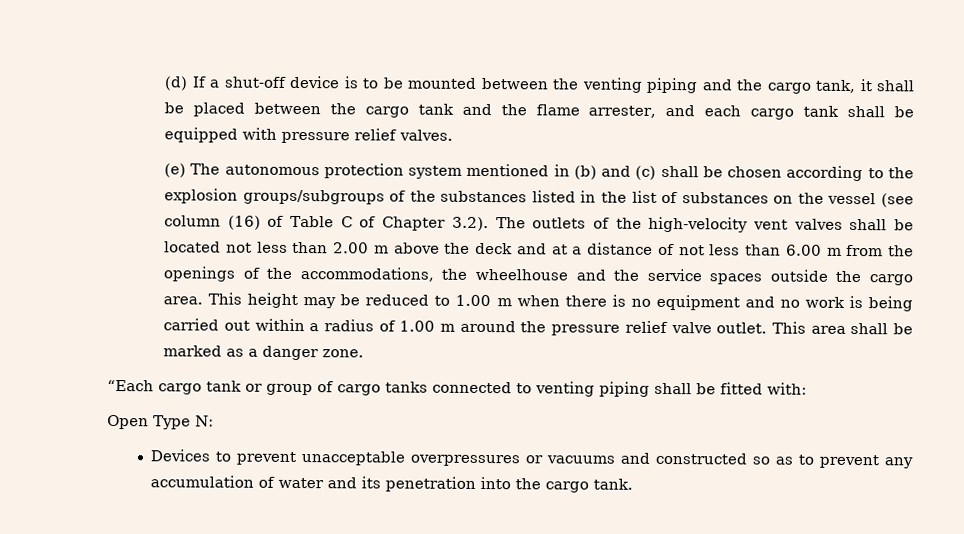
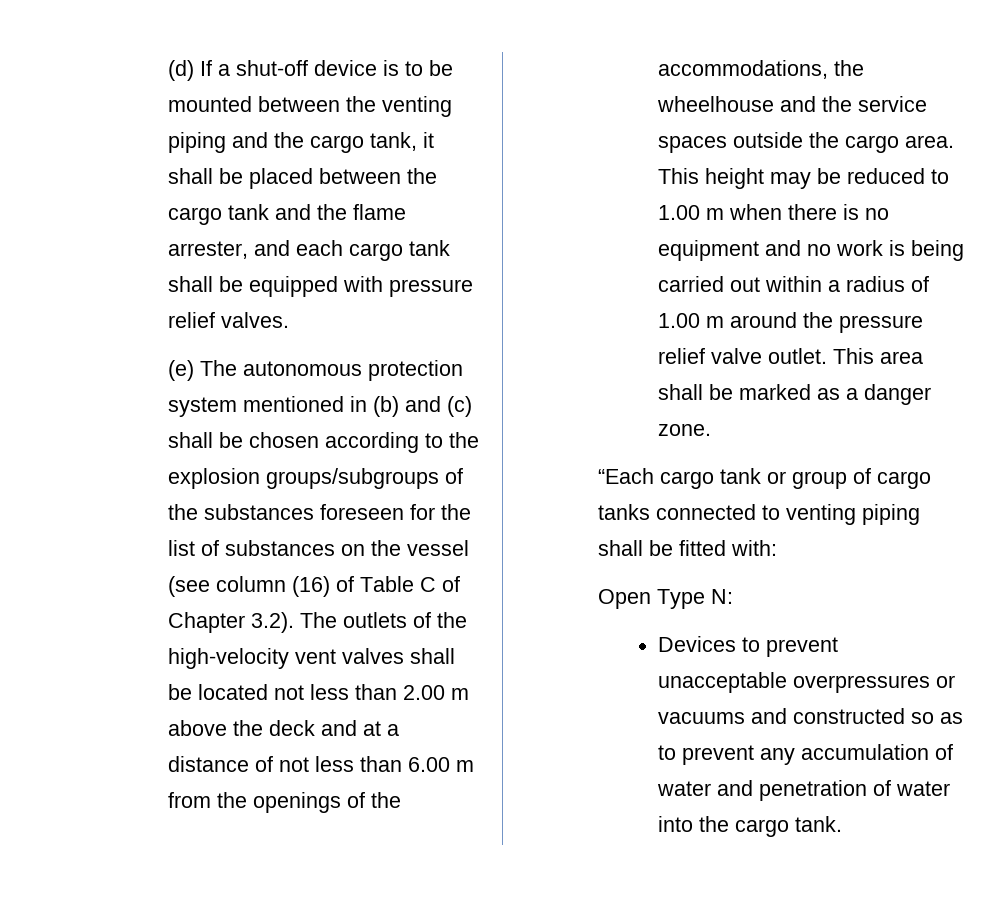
[531,190,597,203] listed in -> [319,504,435,520] foreseen for
[361,476,477,492] its penetration -> [759,780,951,801] penetration of water

